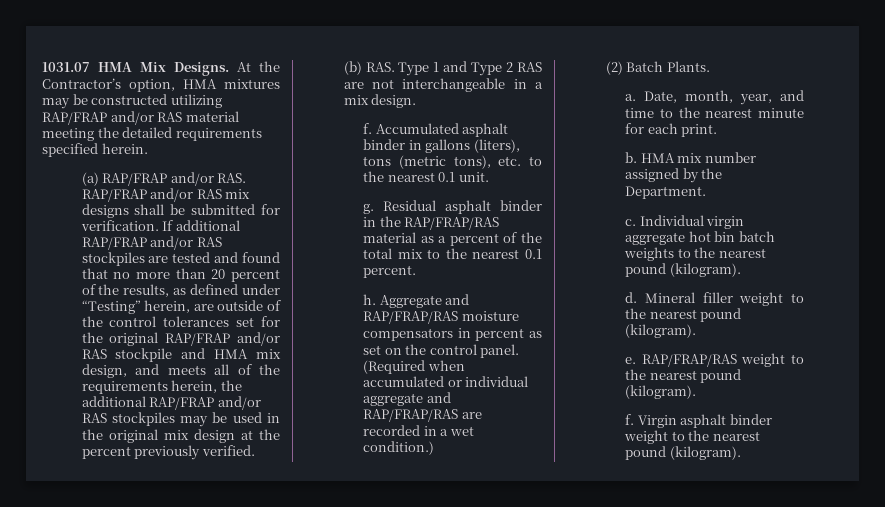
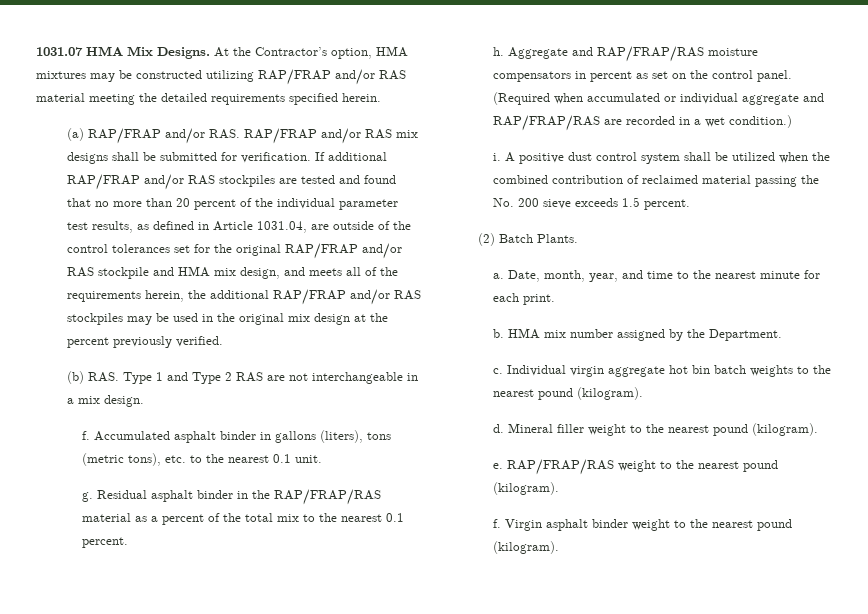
[123,284,280,297] [81,300,191,314] results, as defined under “Testing” herein, -> [276,198,398,210] [66,221,307,233] individual parameter test results, as defined in Article 1031.04,
(435, 448) none -> [493,152,831,164] [493,175,820,187] [493,197,691,210] // i. A positive dust control system shall be utilized when the combined contribution of reclaimed material passing the No. 200 sieve exceeds 1.5 percent.

